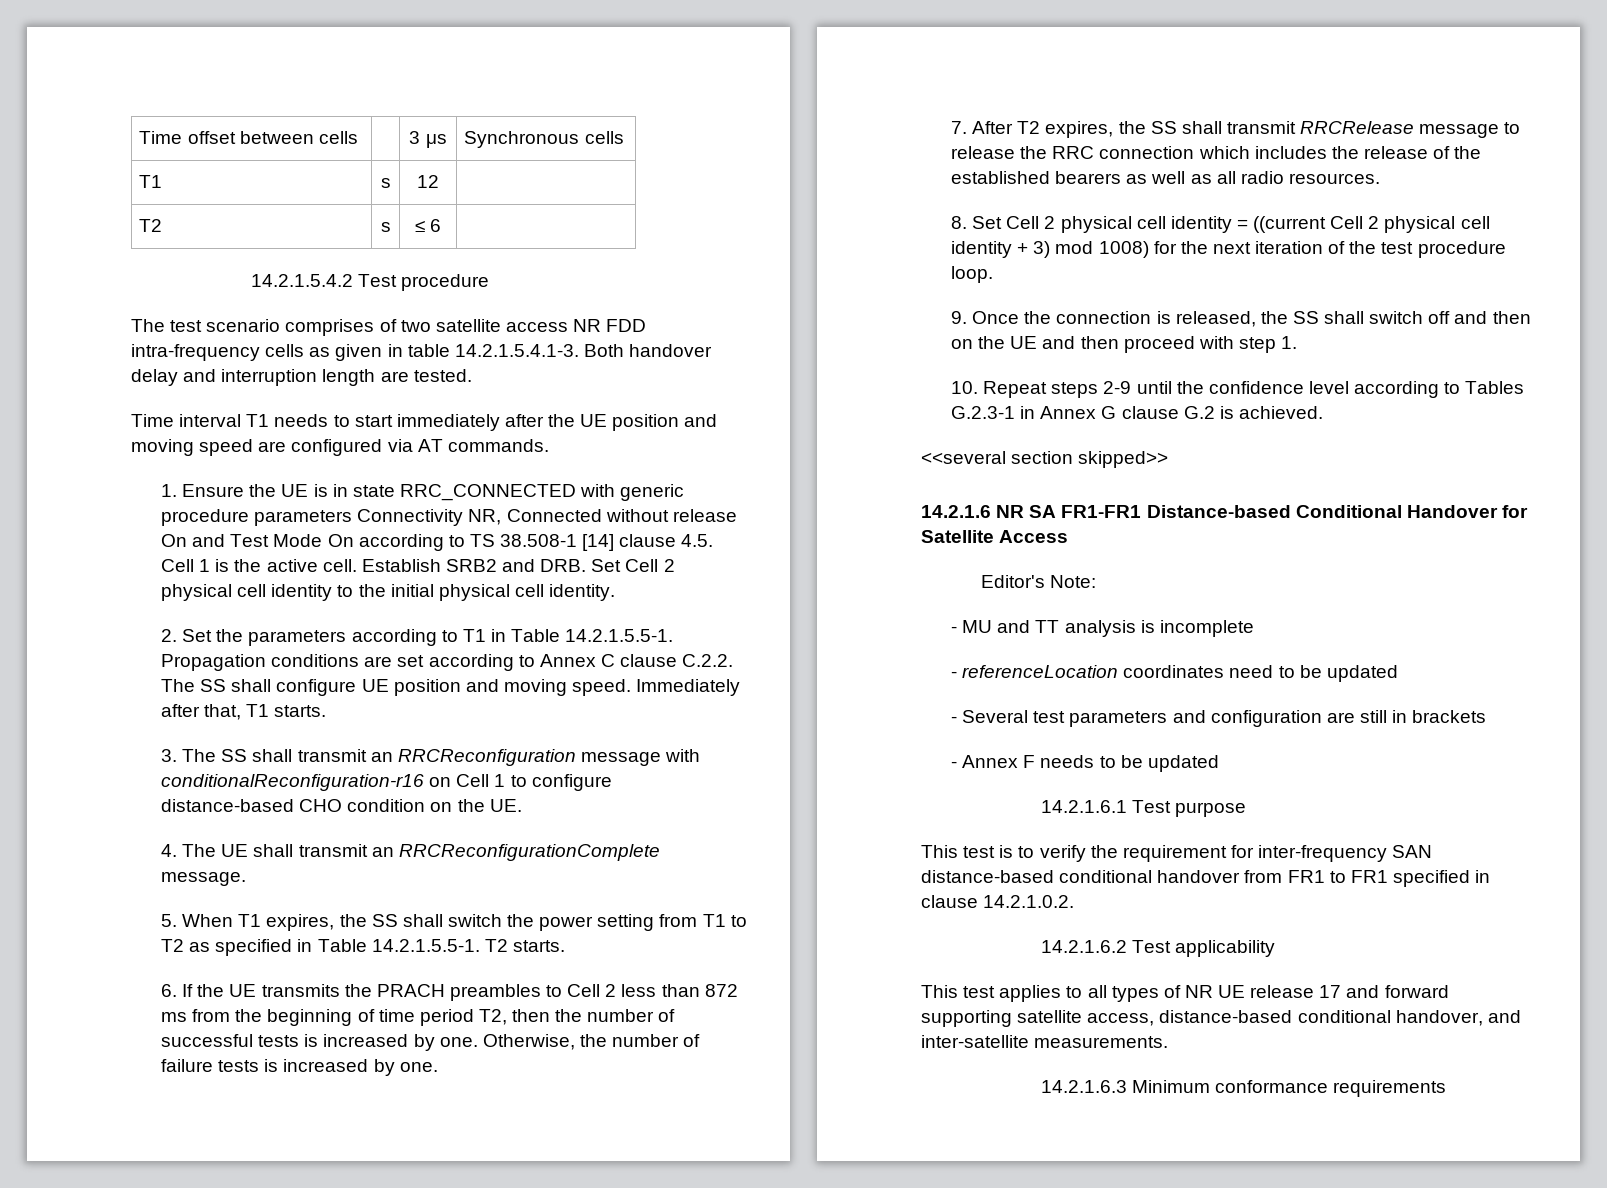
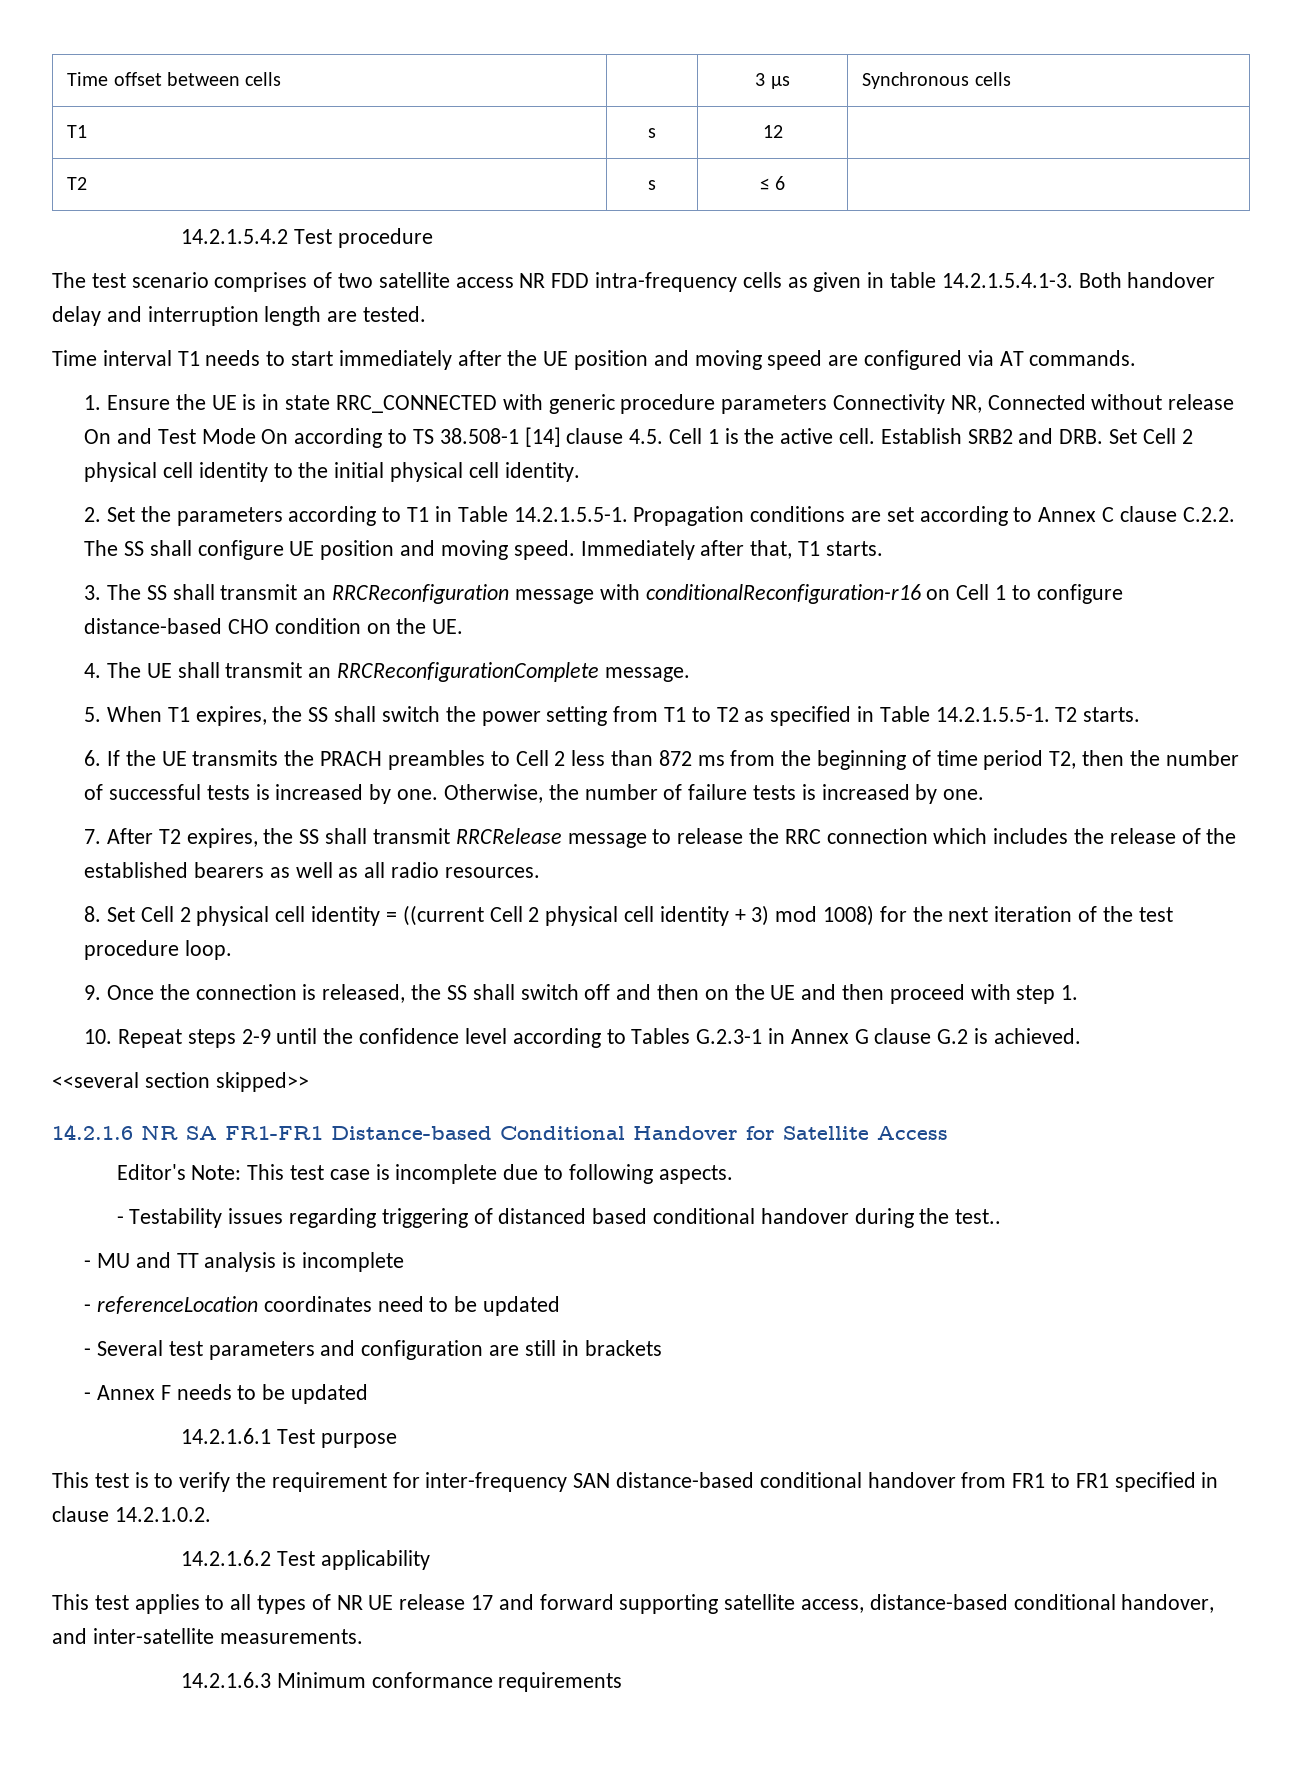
(1097, 581) none -> [247,1164,733,1184] [116,1208,1002,1228] This test case is incomplete due to following aspects. // - Testability issues regarding triggering of distanced based conditional handover during the test..

